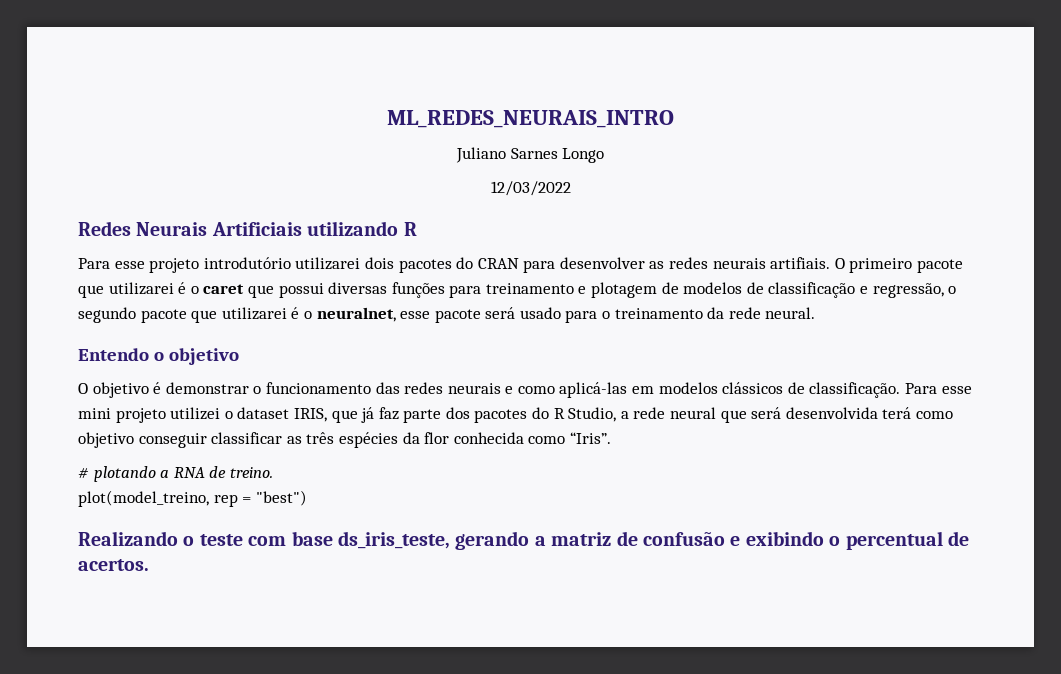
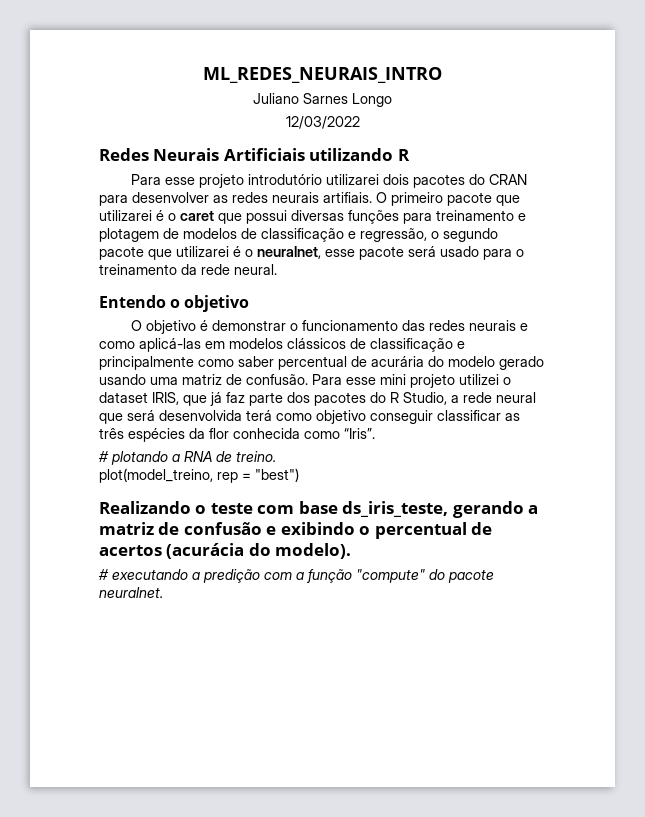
[809,382,901,398] classificação. -> [370,338,465,352] [99,356,544,370] [99,374,308,385] classificação e principalmente como saber percentual de acurária do modelo gerado usando uma matriz de confusão.
[78,559,149,571] acertos. -> [99,543,352,559] [98,569,494,583] [99,587,163,598] acertos (acurácia do modelo). // # executando a predição com a função "compute" do pacote neuralnet.

